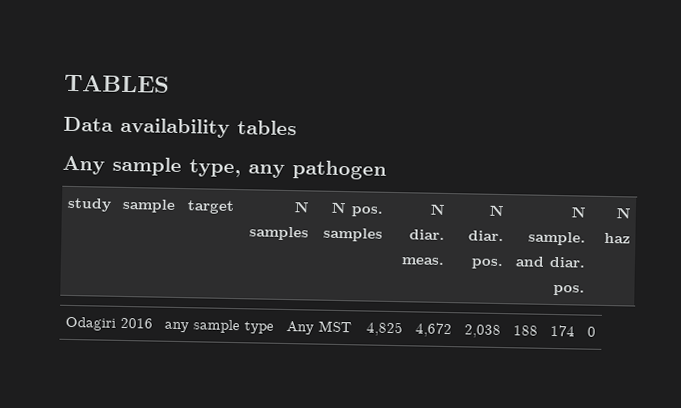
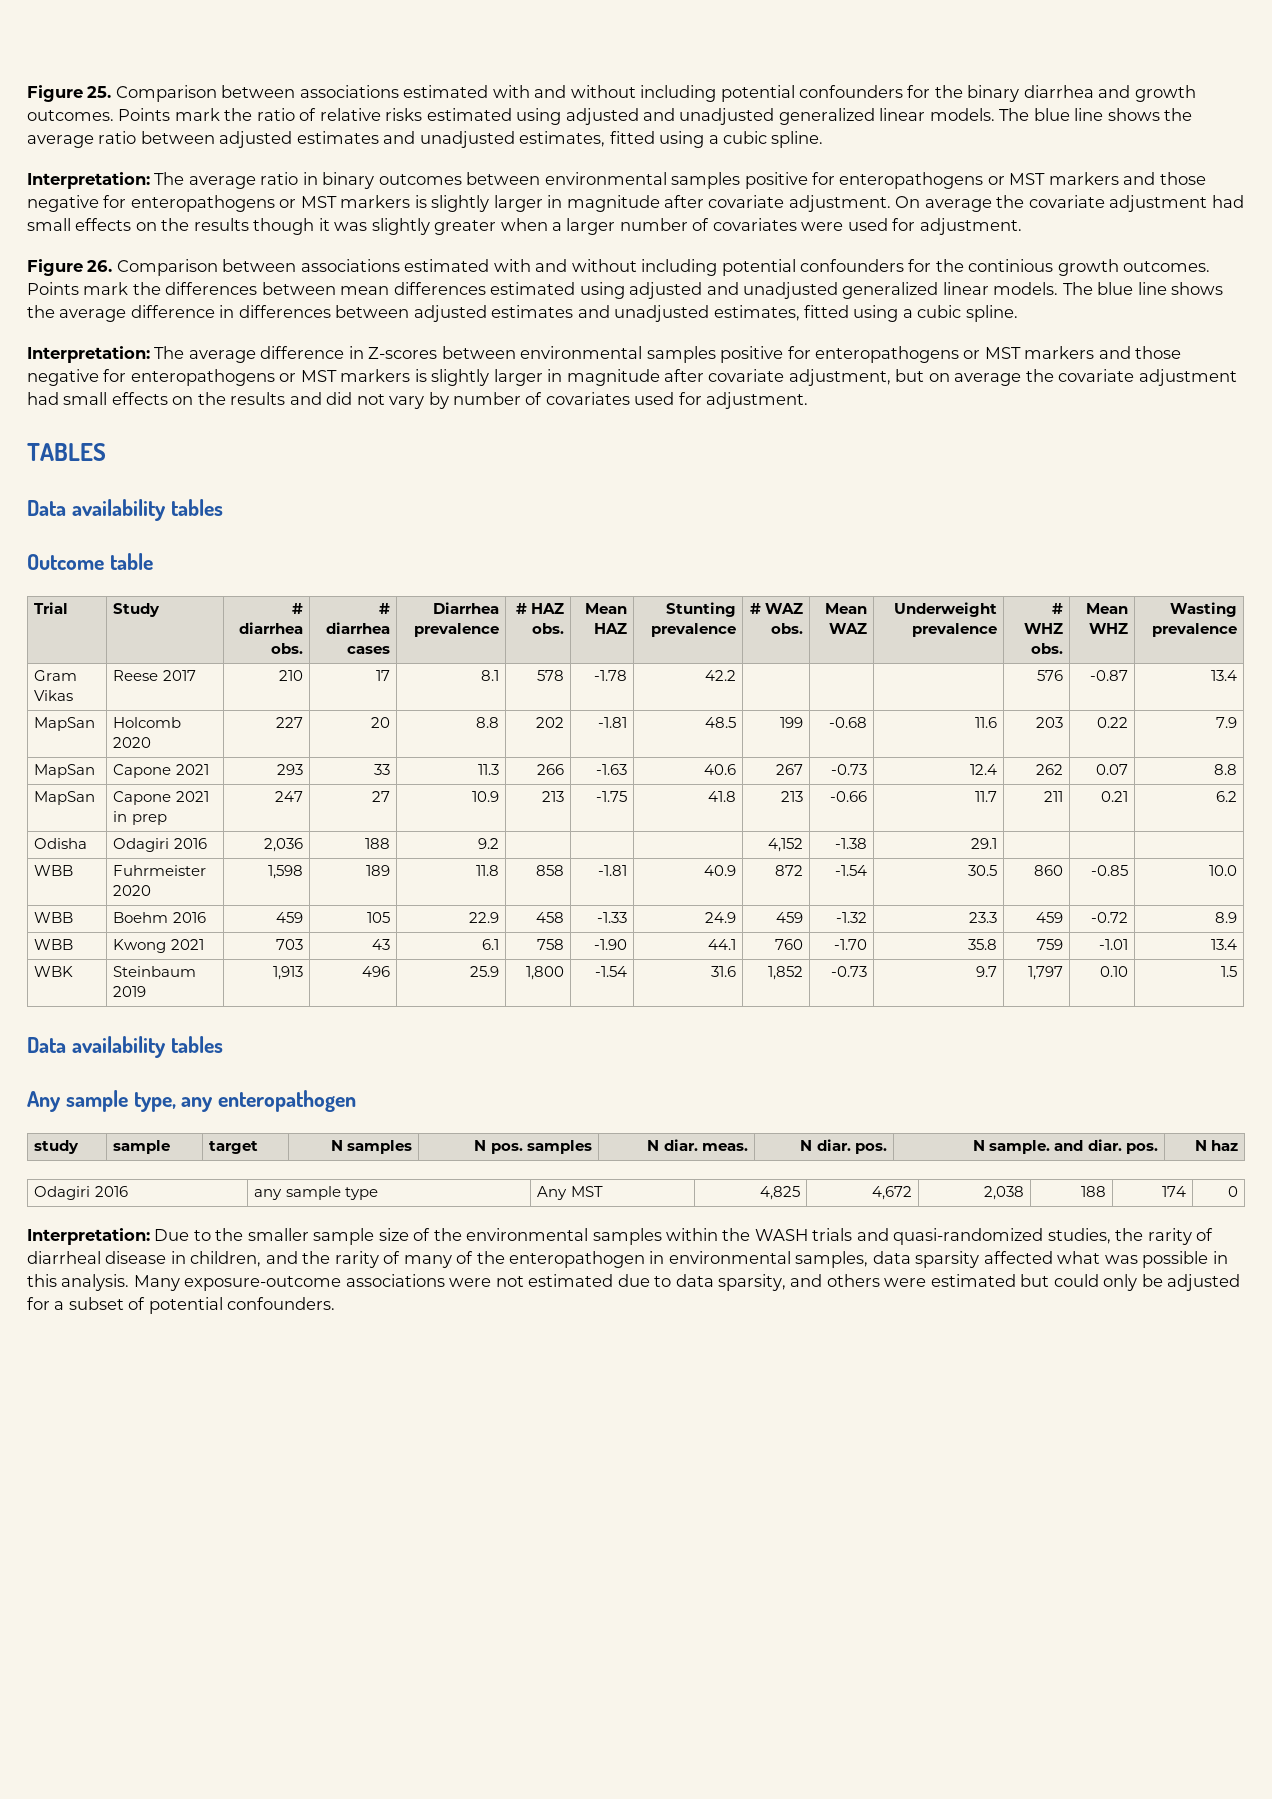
[64,74,170,93] TABLES -> [27,85,1196,102] [27,108,1193,125] [27,131,824,148] [27,172,1206,189] [27,195,1244,212] [27,218,1022,235] [27,259,1211,276] [27,282,1224,299] [27,305,1018,322] [27,346,1182,363] [27,369,1237,386] [27,392,809,409] [27,443,106,461] [27,499,223,521] [27,553,153,570] [34,602,69,614] [113,603,161,617] [291,603,303,614] [238,622,303,634] [270,643,303,654] [378,603,390,614] [325,622,390,634] [346,646,390,654] [432,602,499,614] [413,623,499,637] [515,603,564,614] [531,623,564,634] [584,603,627,614] [593,623,627,634] [665,602,736,617] [650,623,736,637] [749,603,803,614] [770,623,803,634] [824,603,867,614] [828,623,867,634] [893,602,997,617] [911,623,997,637] [1051,603,1063,614] [1023,623,1063,634] [1030,643,1063,654] [1085,603,1128,614] [1088,623,1128,634] [1169,602,1237,617] [1151,623,1237,637] [34,670,78,681] [34,690,74,701] [113,670,196,681] [278,670,303,681] [375,670,390,681] [480,670,499,681] [536,670,564,681] [593,670,627,681] [704,670,736,681] [1036,670,1063,681] [1089,670,1128,681] [1210,670,1237,681] [34,717,96,731] [113,717,182,728] [113,737,152,748] [275,717,303,728] [370,717,390,728] [475,717,499,728] [535,717,564,728] [597,717,627,728] [704,717,736,728] [779,717,803,728] [828,717,867,728] [974,717,997,728] [1035,717,1063,728] [1096,717,1128,728] [1215,717,1237,728] [34,764,96,778] [113,764,209,778] [276,764,303,775] [373,764,390,775] [477,764,499,775] [536,764,564,775] [595,764,627,775] [703,764,736,775] [775,764,803,775] [830,764,867,775] [969,764,997,775] [1035,764,1063,775] [1095,764,1128,775] [1213,764,1237,775] [34,791,96,805] [113,791,209,805] [113,811,167,825] [274,791,303,802] [371,791,390,802] [471,791,499,802] [541,791,564,802] [595,791,627,802] [707,791,736,802] [780,791,803,802] [829,791,867,802] [974,791,997,802] [1043,791,1063,802] [1100,791,1128,802] [1215,791,1237,802] [34,838,88,849] [113,838,207,852] [263,838,303,852] [364,838,390,849] [477,838,499,849] [767,838,803,852] [834,838,867,849] [970,838,997,849] [34,865,74,876] [113,865,207,876] [113,885,152,896] [267,865,303,879] [365,865,390,876] [475,865,499,876] [535,865,564,876] [597,865,627,876] [703,865,736,876] [774,865,803,876] [834,865,867,876] [967,865,997,876] [1033,865,1063,876] [1090,865,1128,876] [1208,865,1237,876] [34,912,74,923] [113,912,206,923] [275,912,303,923] [366,912,390,923] [468,912,499,923] [535,912,564,923] [596,912,627,923] [704,912,736,923] [775,912,803,923] [835,912,867,923] [968,912,997,923] [1035,912,1063,923] [1090,912,1128,923] [1214,912,1237,923] [34,939,74,950] [113,939,204,953] [275,939,303,950] [371,939,390,950] [481,939,499,950] [536,939,564,950] [593,939,627,950] [707,939,736,950] [774,939,803,950] [833,939,867,950] [967,939,997,950] [1036,939,1063,950] [1098,939,1128,950] [1210,939,1237,950] [34,966,74,977] [113,966,197,977] [113,986,147,997] [272,966,303,980] [361,966,390,977] [469,966,499,977] [525,966,564,980] [594,966,627,977] [710,966,736,977] [767,966,803,980] [830,966,867,977] [975,966,997,977] [1027,966,1063,980] [1099,966,1128,977] [1220,966,1237,977] Figure 25. Comparison between associations estimated with and without including potential confounders for the binary diarrhea and growth outcomes. Points mark the ratio of relative risks estimated using adjusted and unadjusted generalized linear models. The blue line shows the average ratio between adjusted estimates and unadjusted estimates, fitted using a cubic spline. // Interpretation: The average ratio in binary outcomes between environmental samples positive for enteropathogens or MST markers and those negative for enteropathogens or MST markers is slightly larger in magnitude after covariate adjustment. On average the covariate adjustment had small effects on the results though it was slightly greater when a larger number of covariates were used for adjustment. // Figure 26. Comparison between associations estimated with and without including potential confounders for the continious growth outcomes. Points mark the differences between mean differences estimated using adjusted and unadjusted generalized linear models. The blue line shows the average difference in differences between adjusted estimates and unadjusted estimates, fitted using a cubic spline. // Interpretation: The average difference in Z-scores between environmental samples positive for enteropathogens or MST markers and those negative for enteropathogens or MST markers is slightly larger in magnitude after covariate adjustment, but on average the covariate adjustment had small effects on the results and did not vary by number of covariates used for adjustment. // TABLES // Data availability tables // Outcome table // Trial | Study | # diarrhea obs. | # diarrhea cases | Diarrhea prevalence | # HAZ obs. | Mean HAZ | Stunting prevalence | # WAZ obs. | Mean WAZ | Underweight prevalence | # WHZ obs. | Mean WHZ | Wasting prevalence // Gram Vikas | Reese 2017 | 210 | 17 | 8.1 | 578 | -1.78 | 42.2 | | | | 576 | -0.87 | 13.4 // MapSan | Holcomb 2020 | 227 | 20 | 8.8 | 202 | -1.81 | 48.5 | 199 | -0.68 | 11.6 | 203 | 0.22 | 7.9 // MapSan | Capone 2021 | 293 | 33 | 11.3 | 266 | -1.63 | 40.6 | 267 | -0.73 | 12.4 | 262 | 0.07 | 8.8 // MapSan | Capone 2021 in prep | 247 | 27 | 10.9 | 213 | -1.75 | 41.8 | 213 | -0.66 | 11.7 | 211 | 0.21 | 6.2 // Odisha | Odagiri 2016 | 2,036 | 188 | 9.2 | | | | 4,152 | -1.38 | 29.1 | | | // WBB | Fuhrmeister 2020 | 1,598 | 189 | 11.8 | 858 | -1.81 | 40.9 | 872 | -1.54 | 30.5 | 860 | -0.85 | 10.0 // WBB | Boehm 2016 | 459 | 105 | 22.9 | 458 | -1.33 | 24.9 | 459 | -1.32 | 23.3 | 459 | -0.72 | 8.9 // WBB | Kwong 2021 | 703 | 43 | 6.1 | 758 | -1.90 | 44.1 | 760 | -1.70 | 35.8 | 759 | -1.01 | 13.4 // WBK | Steinbaum 2019 | 1,913 | 496 | 25.9 | 1,800 | -1.54 | 31.6 | 1,852 | -0.73 | 9.7 | 1,797 | 0.10 | 1.5
[292,160,387,180] pathogen -> [218,1090,357,1112] enteropathogen
(597, 331) none -> [27,1228,1214,1245] [27,1251,1228,1268] [27,1274,1241,1291] [27,1297,336,1314] // Interpretation: Due to the smaller sample size of the environmental samples within the WASH trials and quasi-randomized studies, the rarity of diarrheal disease in children, and the rarity of many of the enteropathogen in environmental samples, data sparsity affected what was possible in this analysis. Many exposure-outcome associations were not estimated due to data sparsity, and others were estimated but could only be adjusted for a subset of potential confounders.

